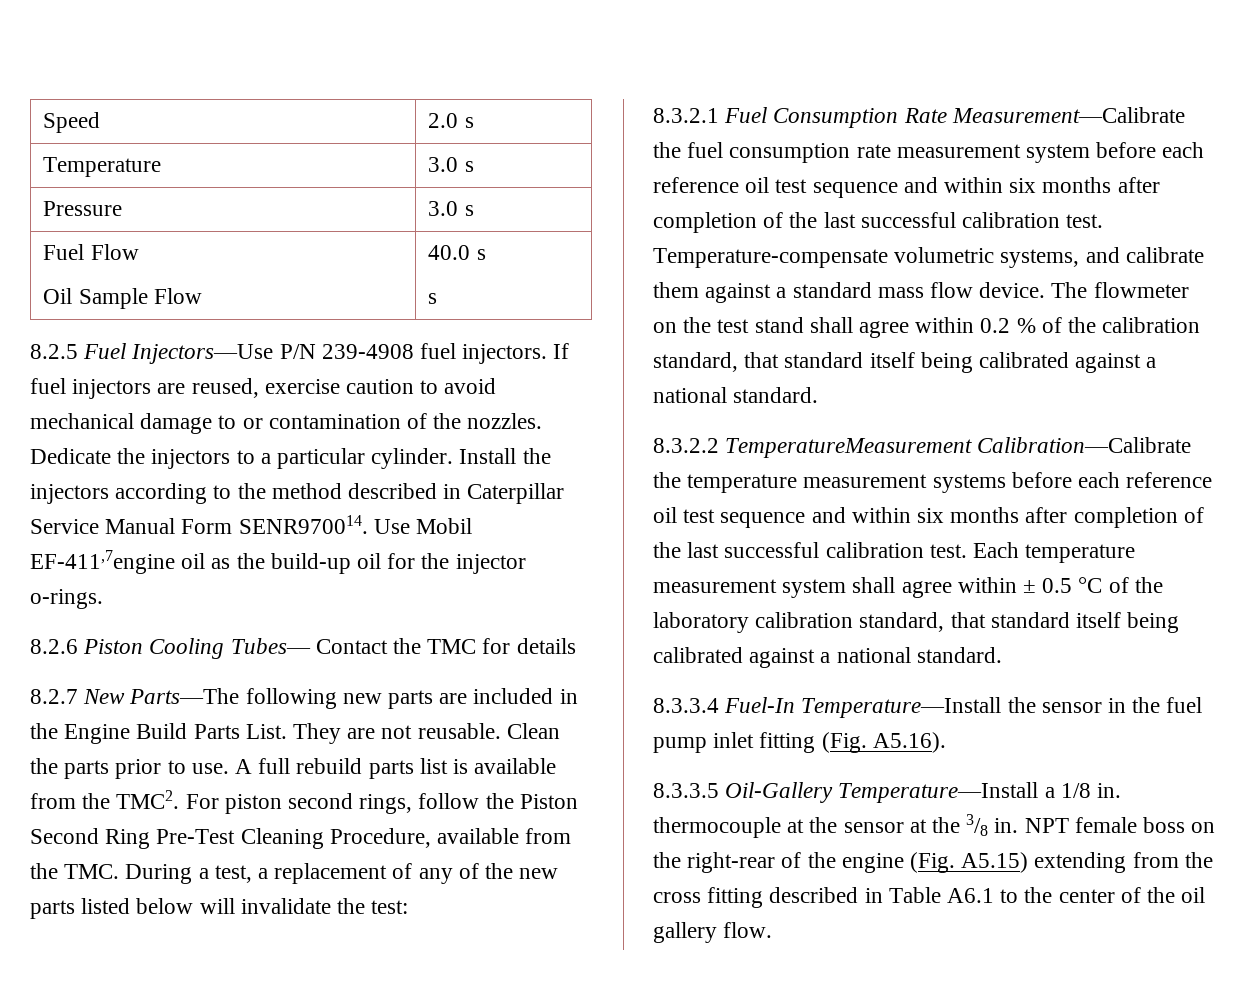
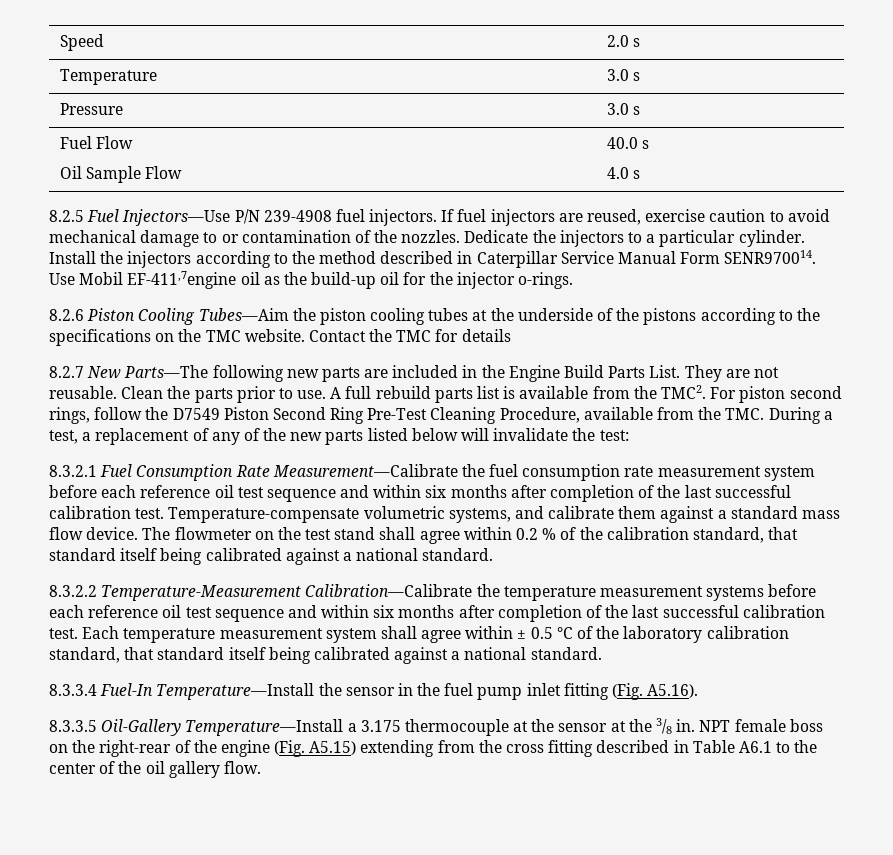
(486, 254) none -> [606,167,629,179] 4.0
[230,638,311,654] Tubes— -> [198,308,820,325] [49,329,305,346] Tubes—Aim the piston cooling tubes at the underside of the pistons according to the specifications on the TMC website.
(514, 801) none -> [172,408,220,420] D7549
[725,438,973,458] TemperatureMeasurement -> [101,585,302,601] Temperature-Measurement
[1060,783,1122,798] 1/8 in. -> [360,720,401,732] 3.175

